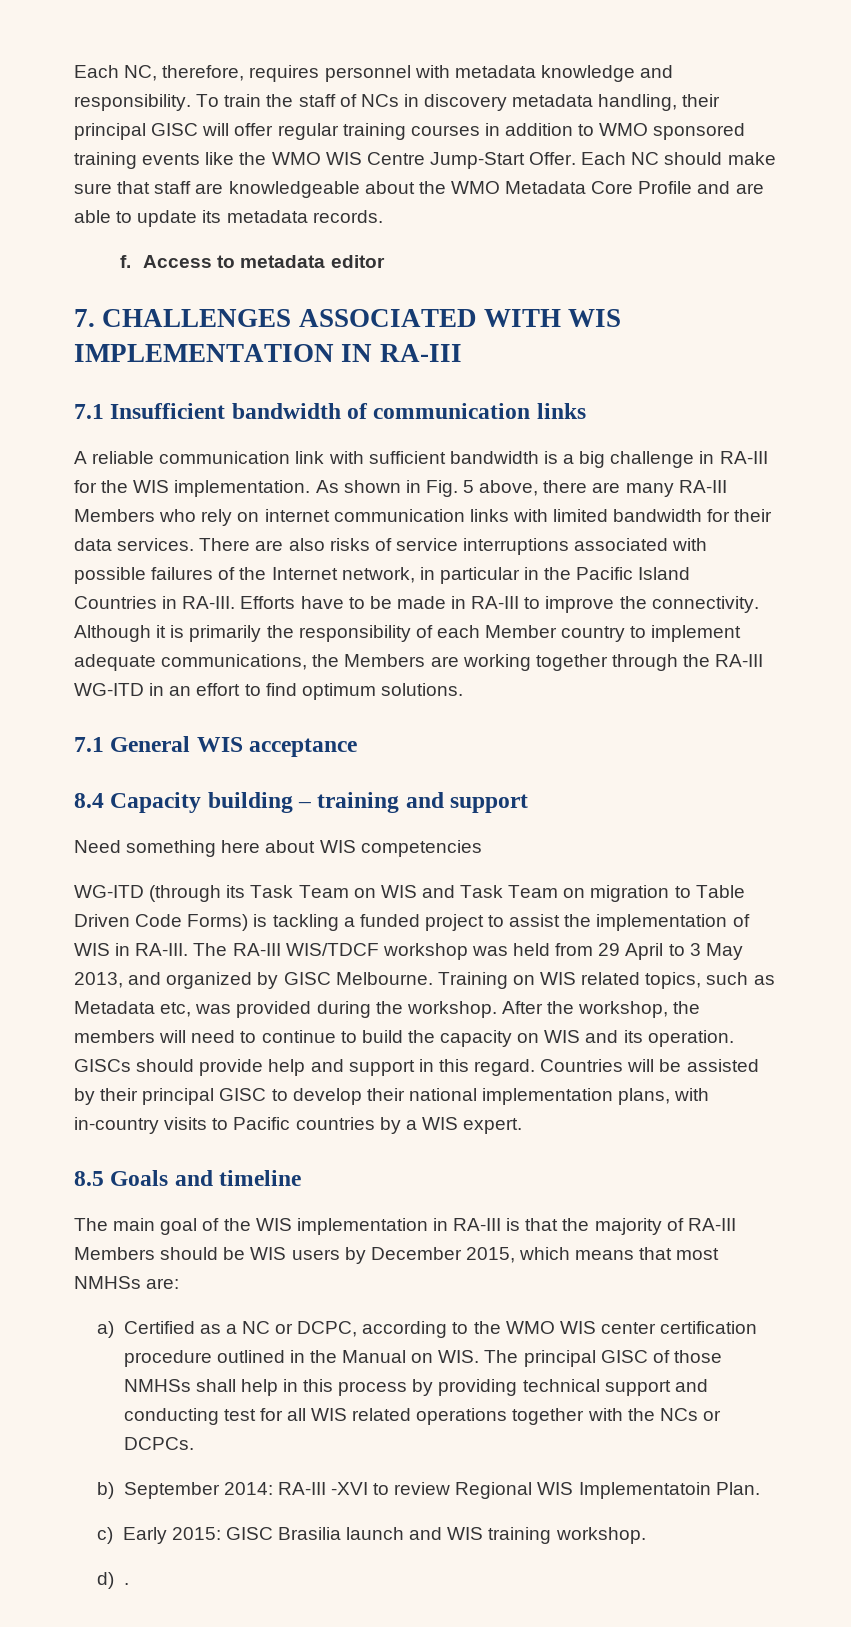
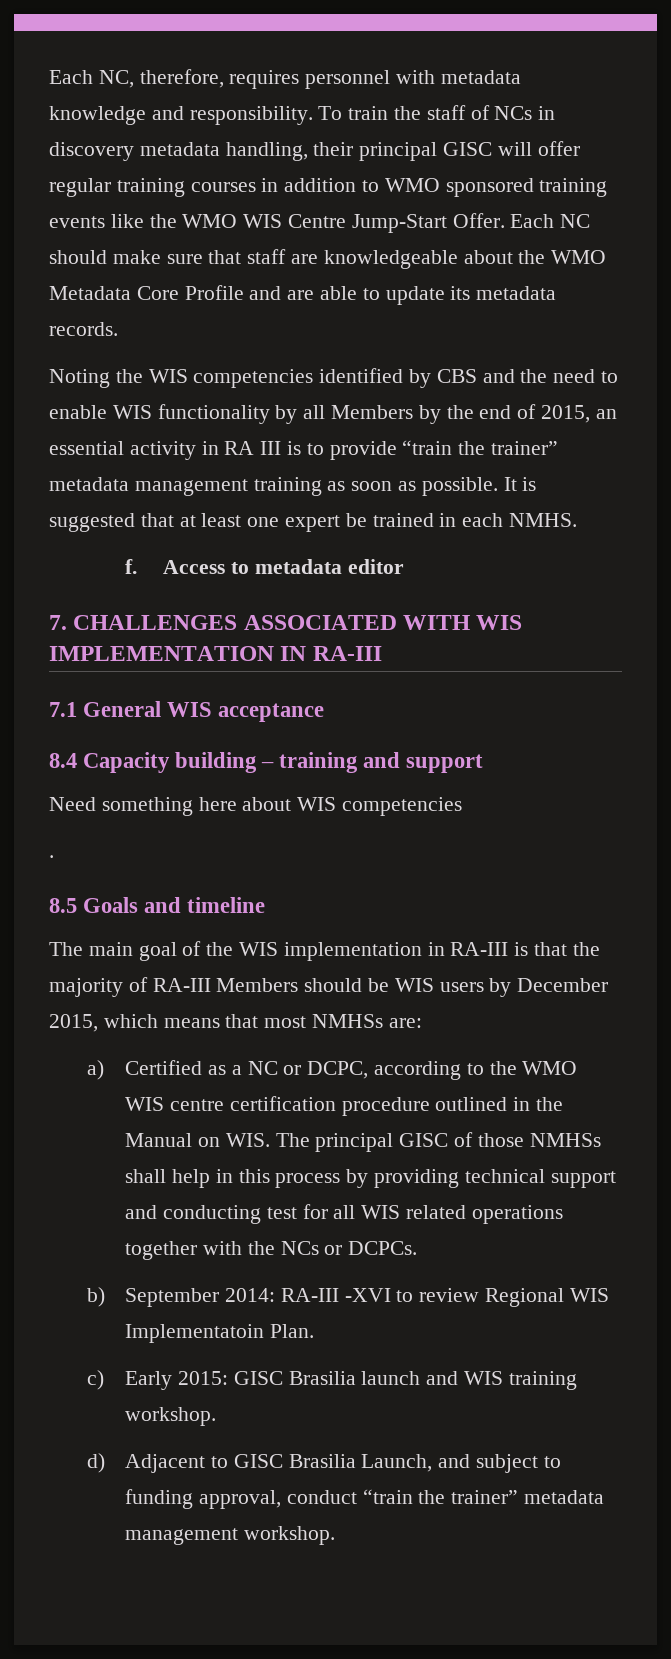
(383, 216) none -> [49,368,619,388] [49,404,617,424] [49,440,559,460] [49,477,537,496] [49,513,578,532] // Noting the WIS competencies identified by CBS and the need to enable WIS functionality by all Members by the end of 2015, an essential activity in RA III is to provide “train the trainer” metadata management training as soon as possible. It is suggested that at least one expert be trained in each NMHS.
[74,403,586,419] [74,451,768,468] [74,480,727,497] [74,509,773,526] [74,538,708,555] [74,567,691,584] [74,596,759,613] [74,625,742,642] [74,654,764,671] [74,683,463,700] // 7.1 Insufficient bandwidth of communication links // A reliable communication link with sufficient bandwidth is a big challenge in RA-III for the WIS implementation. As shown in Fig. 5 above, there are many RA-III Members who rely on internet communication links with limited bandwidth for their data services. There are also risks of service interruptions associated with possible failures of the Internet network, in particular in the Pacific Island Countries in RA-III. Efforts have to be made in RA-III to improve the connectivity. Although it is primarily the responsibility of each Member country to implement adequate communications, the Members are working together through the RA-III WG-ITD in an effort to find optimum solutions. -> (382, 653) none
[74,885,745,902] [74,914,750,931] [74,943,743,960] [74,972,775,989] [74,1001,701,1018] [74,1030,734,1047] [74,1059,759,1076] [74,1088,710,1105] [74,1117,523,1134] WG-ITD (through its Task Team on WIS and Task Team on migration to Table Driven Code Forms) is tackling a funded project to assist the implementation of WIS in RA-III. The RA-III WIS/TDCF workshop was held from 29 April to 3 May 2013, and organized by GISC Melbourne. Training on WIS related topics, such as Metadata etc, was provided during the workshop. After the workshop, the members will need to continue to build the capacity on WIS and its operation. GISCs should provide help and support in this regard. Countries will be assisted by their principal GISC to develop their national implementation plans, with in-country visits to Pacific countries by a WIS expert. -> [49,855,54,858] .
[601,1322,657,1334] center -> [169,1099,224,1111] centre
[123,1583,129,1585] . -> [125,1454,561,1473] [125,1489,605,1509] [125,1526,335,1545] Adjacent to GISC Brasilia Launch, and subject to funding approval, conduct “train the trainer” metadata management workshop.

